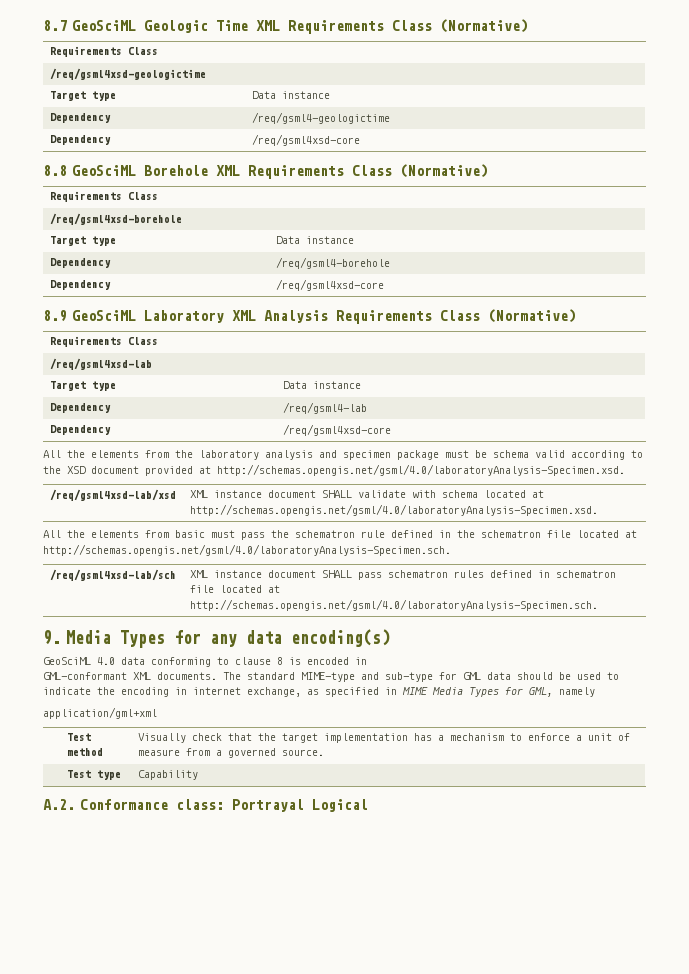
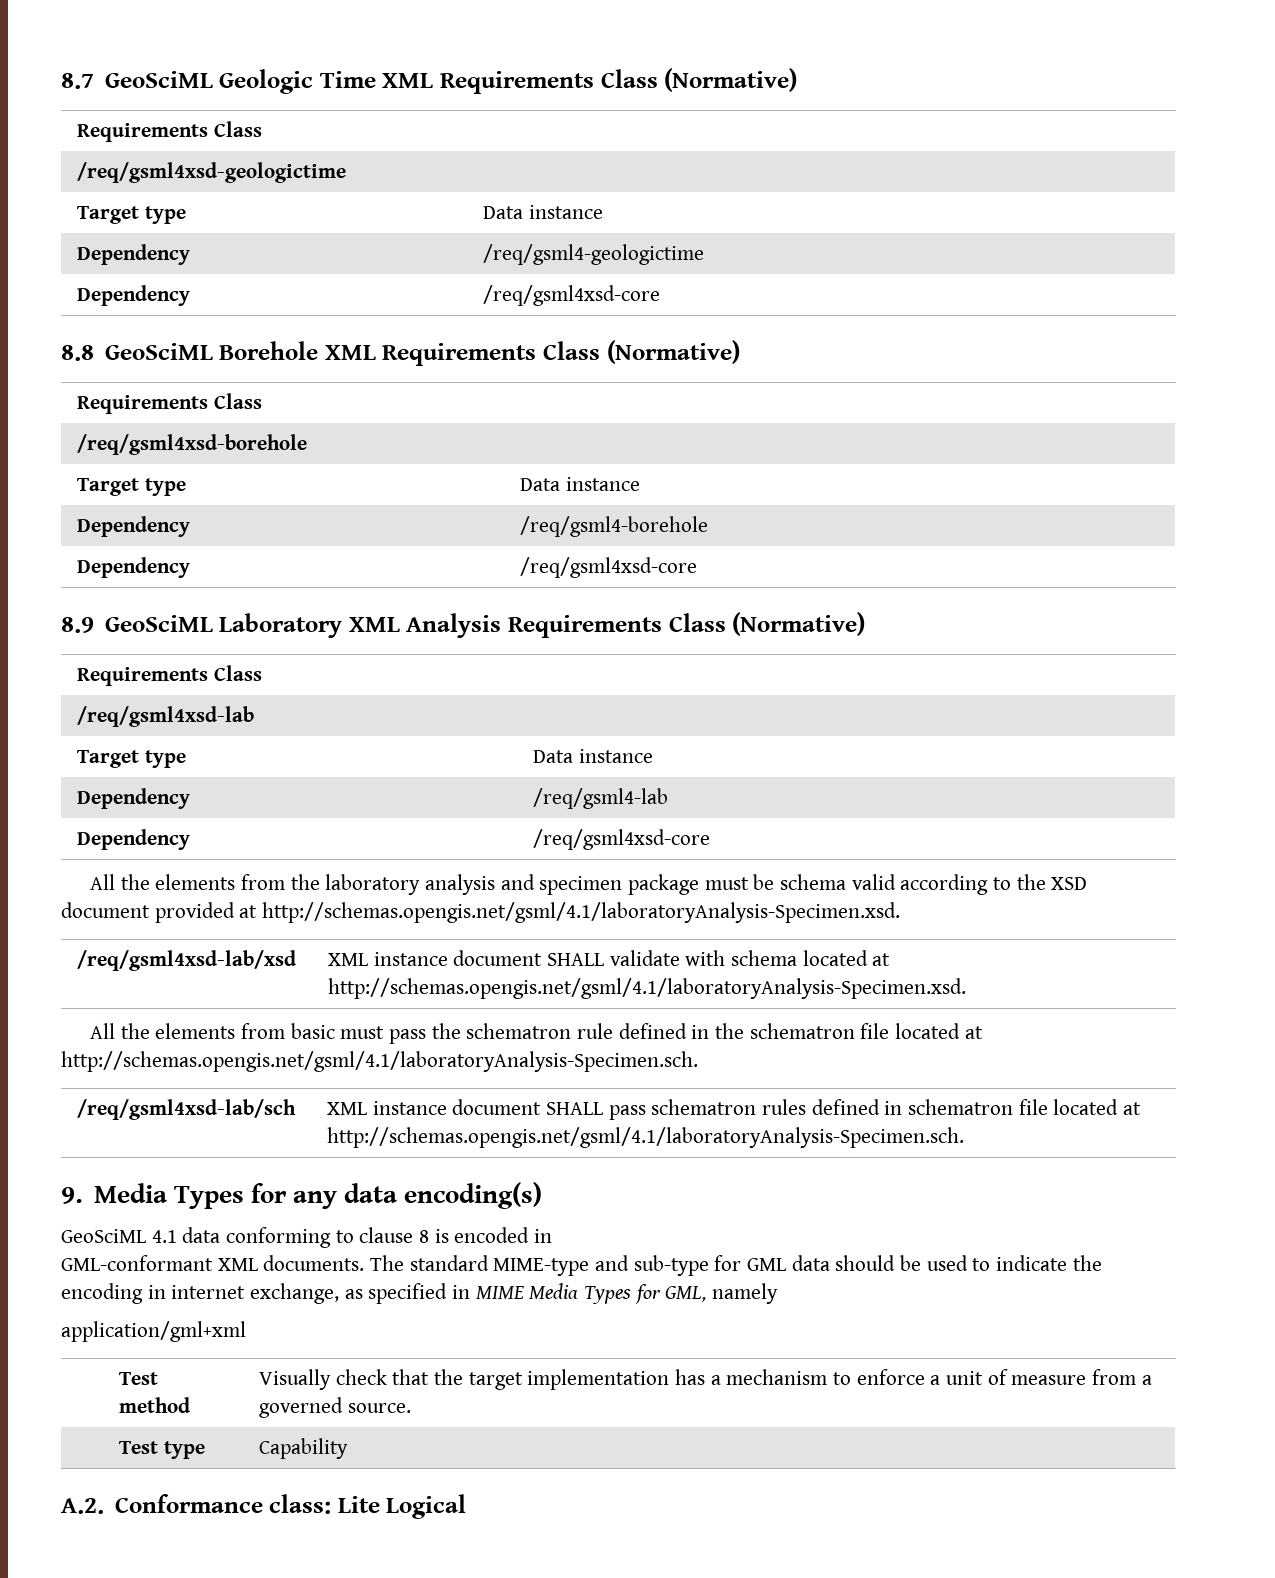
[217,464,625,476] http://schemas.opengis.net/gsml/4.0/laboratoryAnalysis-Specimen.xsd. -> [262,902,901,923] http://schemas.opengis.net/gsml/4.1/laboratoryAnalysis-Specimen.xsd.
[189,504,598,516] http://schemas.opengis.net/gsml/4.0/laboratoryAnalysis-Specimen.xsd. -> [327,978,966,999] http://schemas.opengis.net/gsml/4.1/laboratoryAnalysis-Specimen.xsd.
[43,544,451,556] http://schemas.opengis.net/gsml/4.0/laboratoryAnalysis-Specimen.sch. -> [61,1051,698,1072] http://schemas.opengis.net/gsml/4.1/laboratoryAnalysis-Specimen.sch.
[189,599,598,611] http://schemas.opengis.net/gsml/4.0/laboratoryAnalysis-Specimen.sch. -> [326,1127,964,1148] http://schemas.opengis.net/gsml/4.1/laboratoryAnalysis-Specimen.sch.
[97,657,115,665] 4.0 -> [151,1230,177,1243] 4.1
[231,799,304,812] Portrayal -> [337,1496,380,1513] Lite

